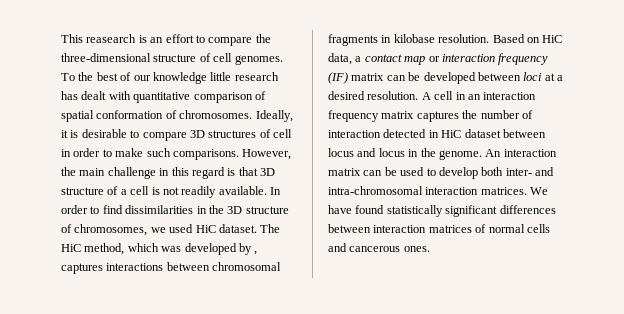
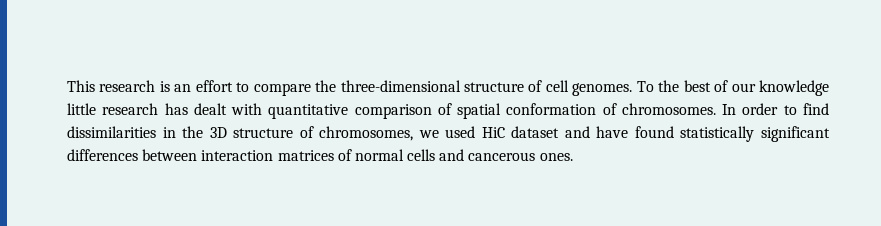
[86,34,137,43] reasearch -> [99,80,156,92] research
[255,110,293,122] [61,129,292,141] [61,148,292,160] [61,167,275,179] [61,186,267,198] Ideally, it is desirable to compare 3D structures of cell in order to make such comparisons. However, the main challenge in this regard is that 3D structure of a cell is not readily available. -> (716, 109) none
[218,224,281,233] [61,243,258,255] [61,262,282,274] [328,34,563,46] [328,53,549,65] [328,72,563,84] [328,91,537,100] [328,110,533,122] [328,129,546,138] [328,148,557,160] [328,167,554,179] [328,186,549,195] dataset. The HiC method, which was developed by , captures interactions between chromosomal fragments in kilobase resolution. Based on HiC data, a contact map or interaction frequency (IF) matrix can be developed between loci at a desired resolution. A cell in an interaction frequency matrix captures the number of interaction detected in HiC dataset between locus and locus in the genome. An interaction matrix can be used to develop both inter- and intra-chromosomal interaction matrices. We -> [511,126,590,138] dataset and

